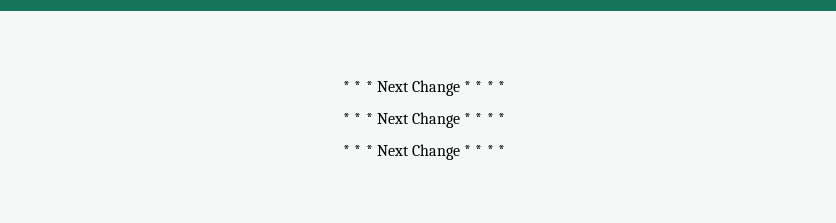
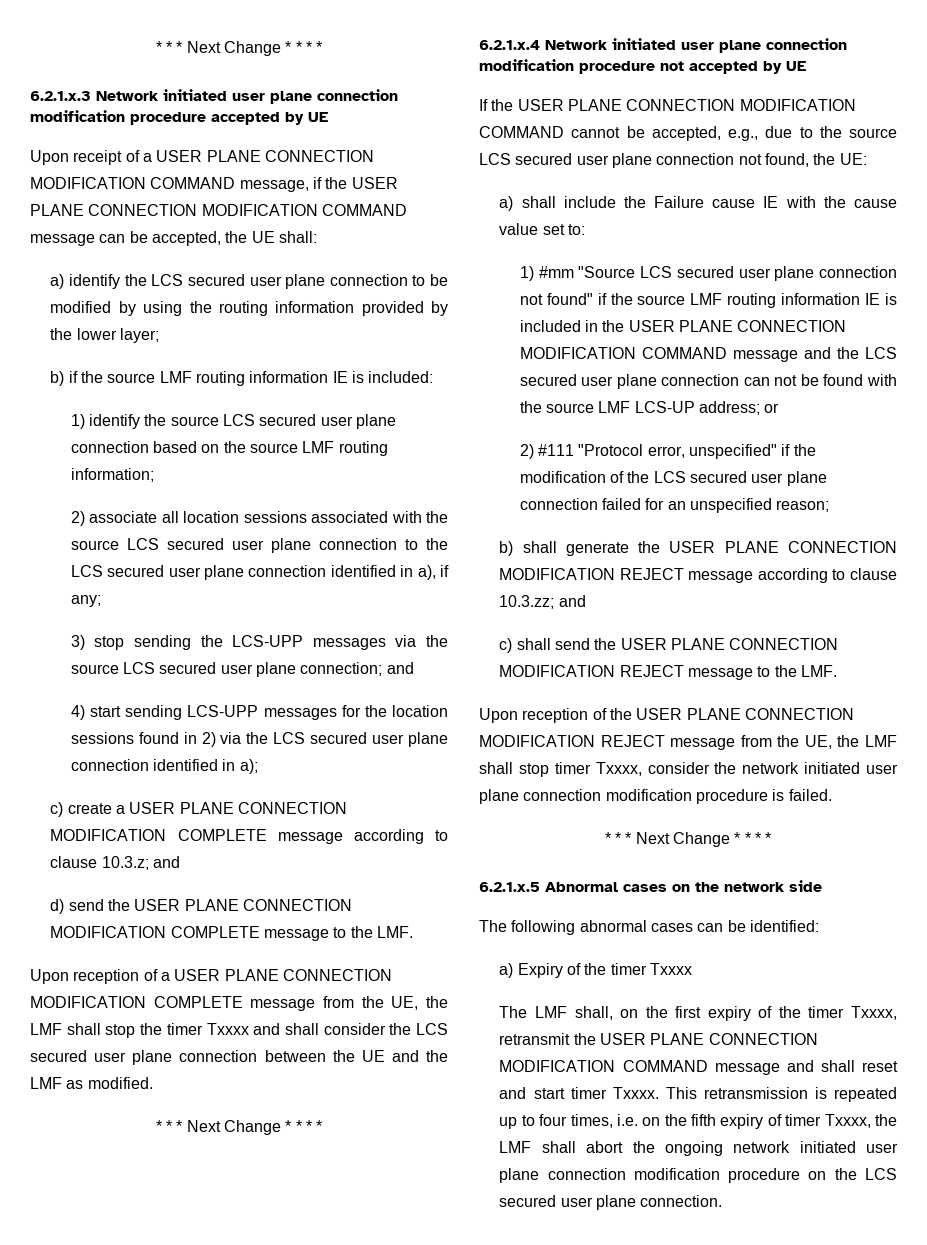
[343,80,505,96] [343,112,505,128] [343,144,505,160] * * * Next Change * * * * // * * * Next Change * * * * // * * * Next Change * * * * -> [155,41,323,56] [30,89,398,104] [30,110,328,125] [30,150,374,165] [30,177,398,192] [30,204,407,216] [30,231,317,246] [50,274,448,289] [50,301,448,316] [50,328,160,343] [50,371,434,386] [70,414,397,429] [70,441,388,456] [70,468,154,482] [70,511,448,526] [70,538,449,553] [70,565,450,580] [70,595,101,607] [70,635,448,650] [70,662,414,677] [70,705,448,720] [70,732,448,747] [70,759,258,774] [50,802,348,817] [50,829,448,844] [50,856,181,870] [50,899,353,914] [50,926,414,941] [30,969,392,984] [30,996,449,1011] [30,1023,448,1038] [30,1050,448,1065] [30,1077,153,1089] [155,1120,323,1135] [479,38,847,53] [479,59,806,74] [479,99,856,111] [479,126,897,141] [479,153,867,168] [499,196,897,211] [499,223,586,235] [519,266,897,281] [519,293,897,308] [519,320,847,332] [519,347,897,362] [519,374,897,389] [519,401,780,415] [519,444,816,459] [519,471,827,486] [519,498,830,513] [499,541,897,556] [499,568,897,583] [499,595,586,609] [499,638,839,653] [499,665,838,680] [479,708,854,723] [479,735,897,750] [479,762,898,777] [479,789,832,804] [604,832,772,847] [479,880,822,892] [479,920,819,935] [499,963,693,978] [499,1006,897,1021] [499,1033,818,1045] [499,1060,898,1075] [499,1087,897,1102] [499,1114,897,1129] [499,1141,898,1156] [499,1168,897,1183] [499,1195,723,1210] * * * Next Change * * * * // 6.2.1.x.3 Network initiated user plane connection modification procedure accepted by UE // Upon receipt of a USER PLANE CONNECTION MODIFICATION COMMAND message, if the USER PLANE CONNECTION MODIFICATION COMMAND message can be accepted, the UE shall: // a) identify the LCS secured user plane connection to be modified by using the routing information provided by the lower layer; // b) if the source LMF routing information IE is included: // 1) identify the source LCS secured user plane connection based on the source LMF routing information; // 2) associate all location sessions associated with the source LCS secured user plane connection to the LCS secured user plane connection identified in a), if any; // 3) stop sending the LCS-UPP messages via the source LCS secured user plane connection; and // 4) start sending LCS-UPP messages for the location sessions found in 2) via the LCS secured user plane connection identified in a); // c) create a USER PLANE CONNECTION MODIFICATION COMPLETE message according to clause 10.3.z; and // d) send the USER PLANE CONNECTION MODIFICATION COMPLETE message to the LMF. // Upon reception of a USER PLANE CONNECTION MODIFICATION COMPLETE message from the UE, the LMF shall stop the timer Txxxx and shall consider the LCS secured user plane connection between the UE and the LMF as modified. // * * * Next Change * * * * // 6.2.1.x.4 Network initiated user plane connection modification procedure not accepted by UE // If the USER PLANE CONNECTION MODIFICATION COMMAND cannot be accepted, e.g., due to the source LCS secured user plane connection not found, the UE: // a) shall include the Failure cause IE with the cause value set to: // 1) #mm "Source LCS secured user plane connection not found" if the source LMF routing information IE is included in the USER PLANE CONNECTION MODIFICATION COMMAND message and the LCS secured user plane connection can not be found with the source LMF LCS-UP address; or // 2) #111 "Protocol error, unspecified" if the modification of the LCS secured user plane connection failed for an unspecified reason; // b) shall generate the USER PLANE CONNECTION MODIFICATION REJECT message according to clause 10.3.zz; and // c) shall send the USER PLANE CONNECTION MODIFICATION REJECT message to the LMF. // Upon reception of the USER PLANE CONNECTION MODIFICATION REJECT message from the UE, the LMF shall stop timer Txxxx, consider the network initiated user plane connection modification procedure is failed. // * * * Next Change * * * * // 6.2.1.x.5 Abnormal cases on the network side // The following abnormal cases can be identified: // a) Expiry of the timer Txxxx // The LMF shall, on the first expiry of the timer Txxxx, retransmit the USER PLANE CONNECTION MODIFICATION COMMAND message and shall reset and start timer Txxxx. This retransmission is repeated up to four times, i.e. on the fifth expiry of timer Txxxx, the LMF shall abort the ongoing network initiated user plane connection modification procedure on the LCS secured user plane connection.

